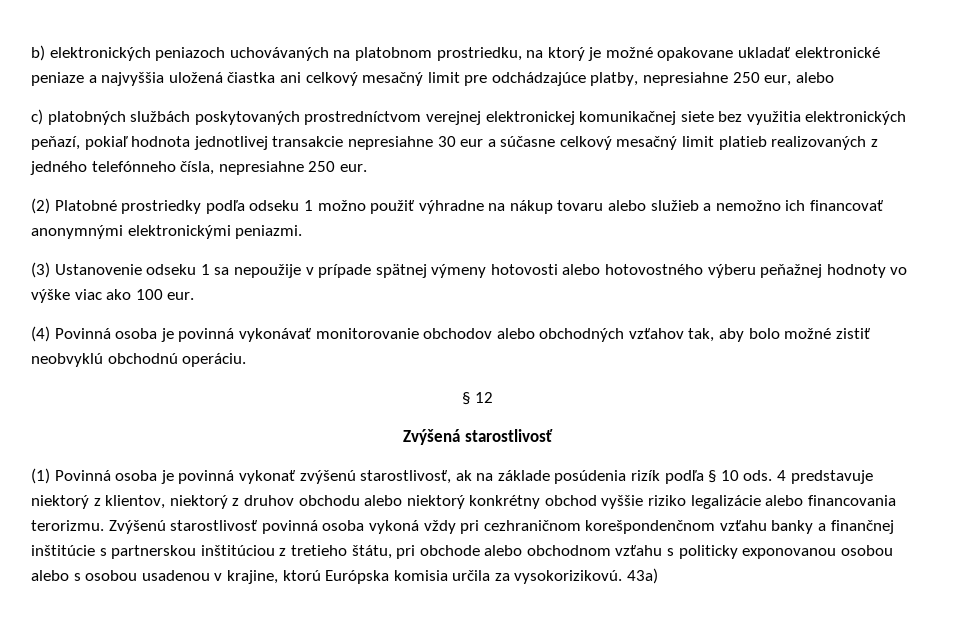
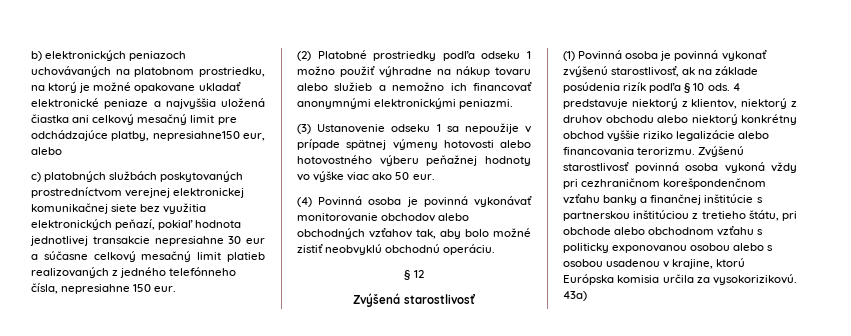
[643,72,760,86] nepresiahne 250 -> [152,131,240,141] nepresiahne150
[308,161,336,172] 250 -> [133,284,152,292] 150
[135,289,163,300] 100 -> [395,172,410,180] 50

